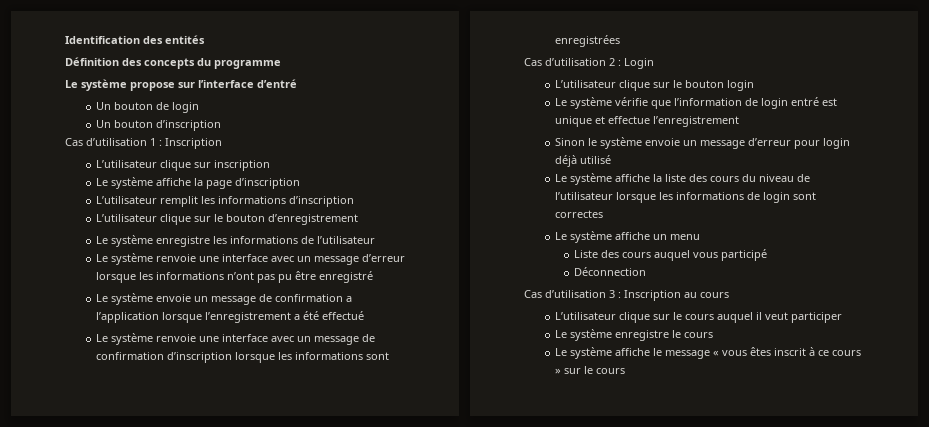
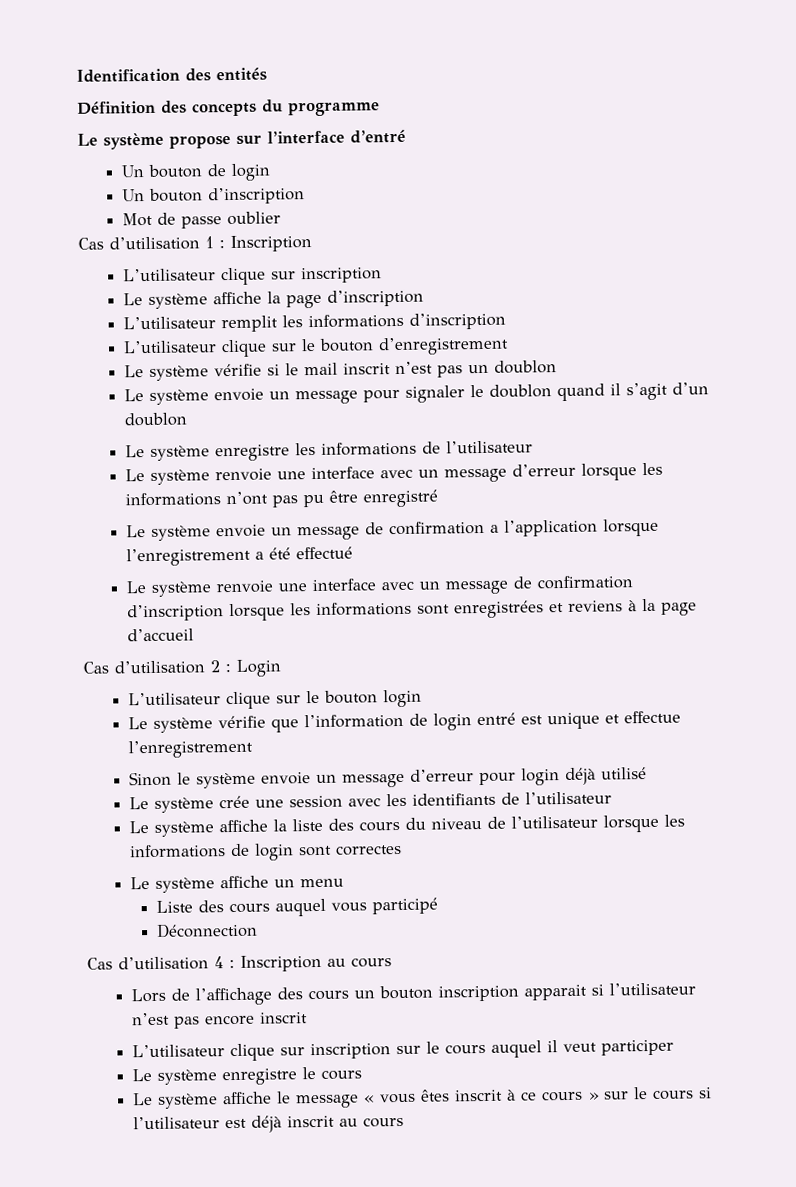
(221, 125) none -> [122,211,282,229] // Mot de passe oublier
(358, 219) none -> [124,360,558,381] [124,382,710,405] [124,412,188,427] // Le système vérifie si le mail inscrit n’est pas un doublon // Le système envoie un message pour signaler le doublon quand il s’agit d’un doublon
(620, 41) none -> [549,598,698,616] [127,628,195,642] et reviens à la page d’accueil
(611, 159) none -> [129,791,613,813] // Le système crée une session avec les identifiants de l’utilisateur
[609,290,615,298] 3 -> [214,956,224,969] 4
[554,312,670,323] // L’utilisateur clique sur -> [131,982,697,1006] [132,1012,309,1029] [132,1043,422,1062] // Lors de l’affichage des cours un bouton inscription apparait si l’utilisateur n’est pas encore inscrit // L’utilisateur clique sur inscription sur
(625, 371) none -> [698,1087,713,1099] [133,1115,405,1133] si l’utilisateur est déjà inscrit au cours

